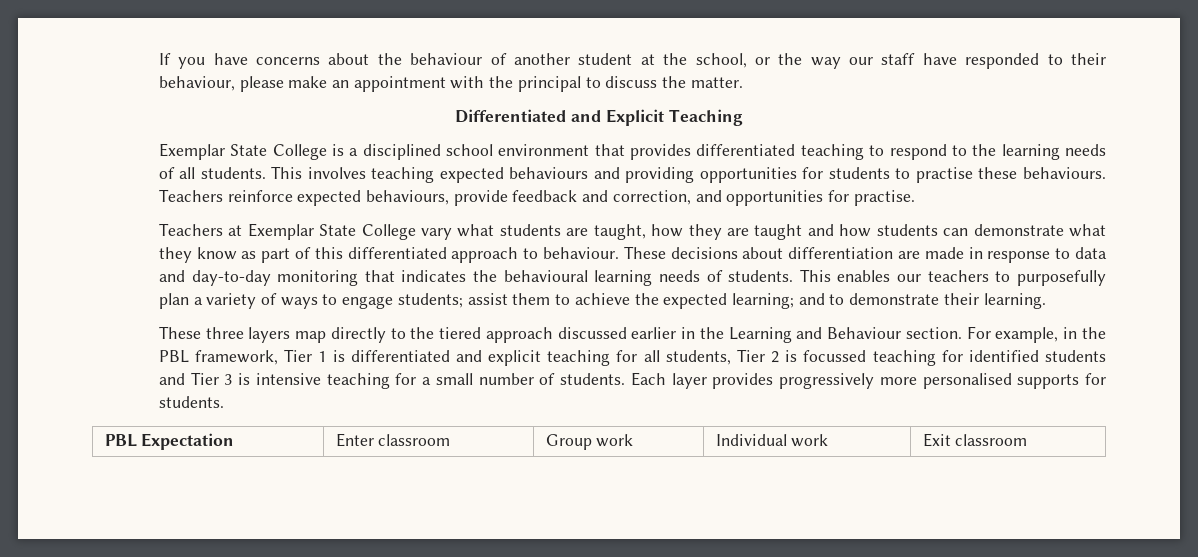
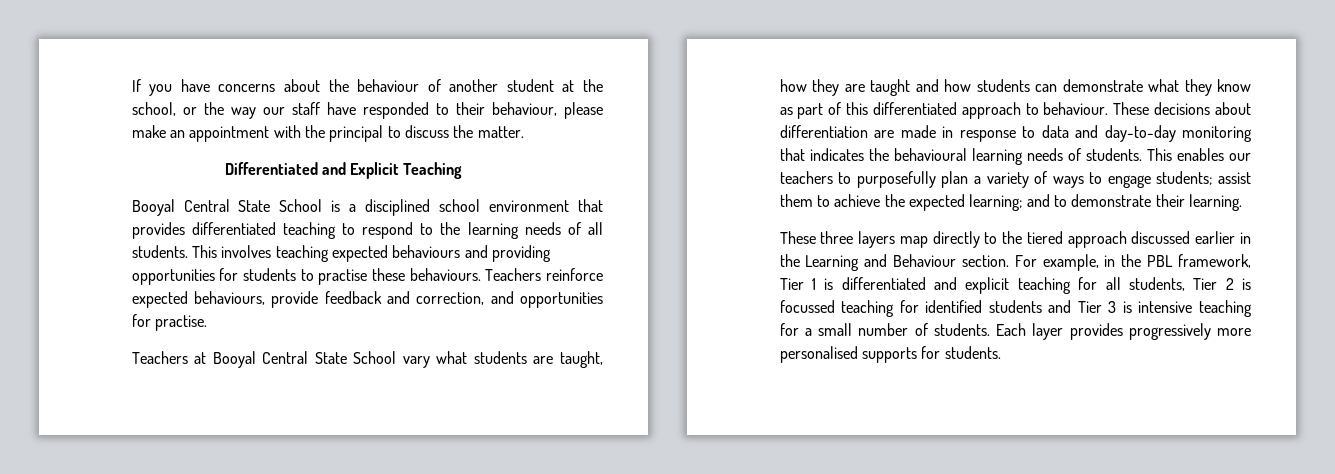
[158,143,327,160] Exemplar State College -> [131,199,323,216] Booyal Central State School
[247,223,416,240] Exemplar State College -> [212,351,397,368] Booyal Central State School
[104,433,235,450] [335,433,451,447] [545,434,634,450] [715,434,829,447] [922,433,1028,447] // PBL Expectation | Enter classroom | Group work | Individual work | Exit classroom -> (1001, 352) none

